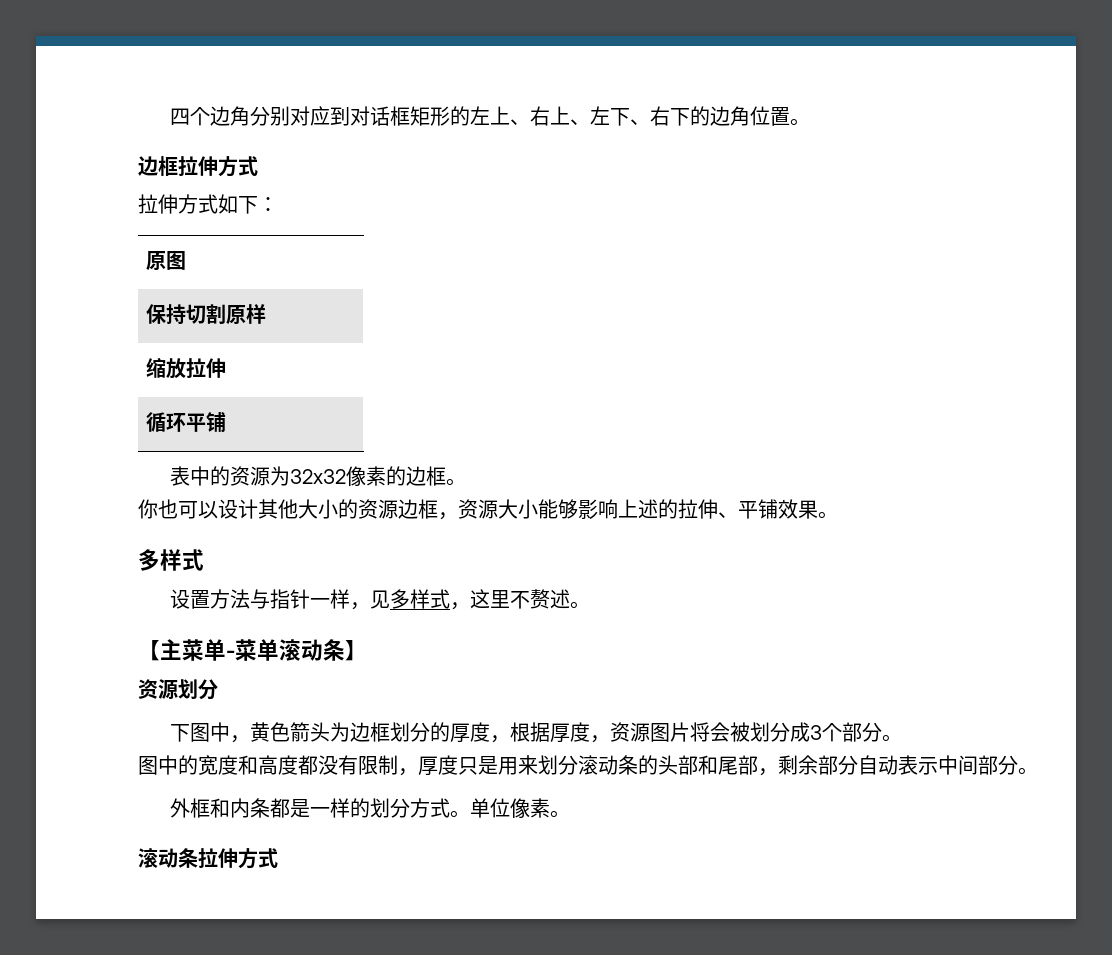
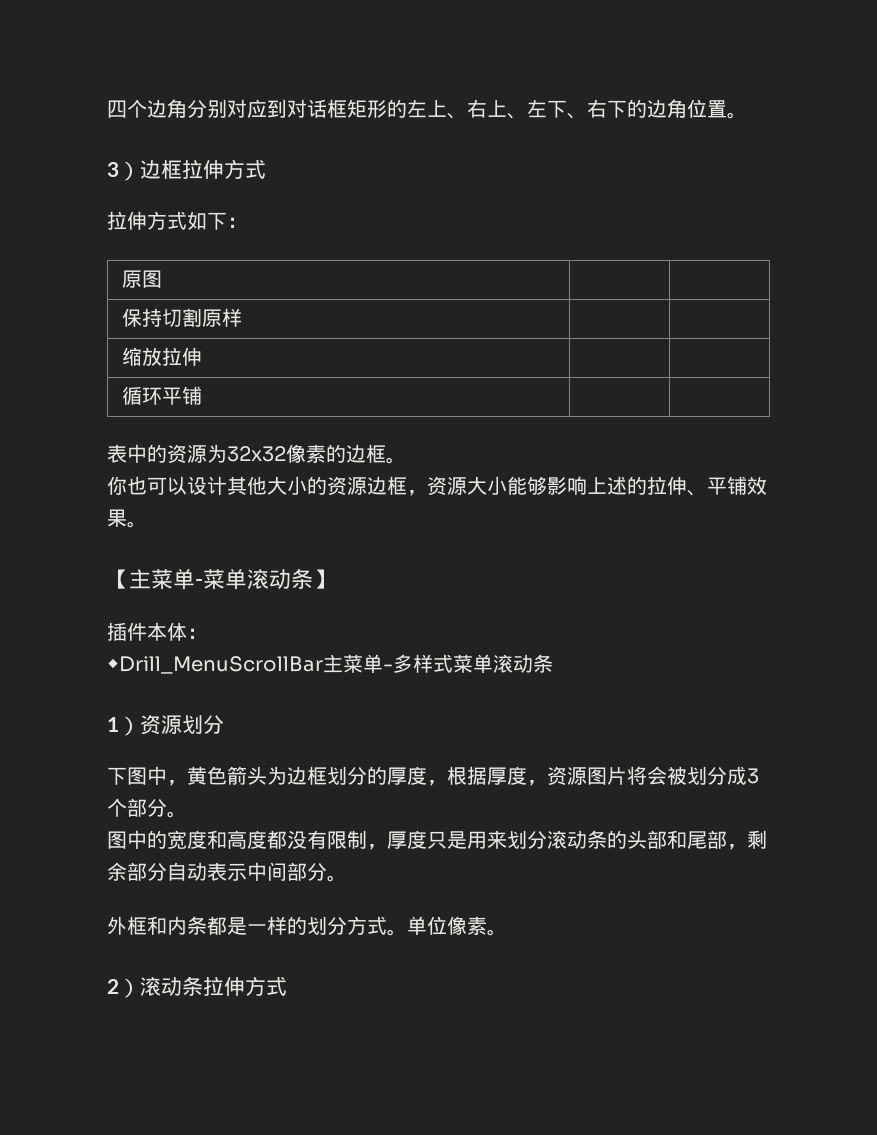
(811, 122) none -> [107,161,140,181] 3）
[138,549,204,571] [170,589,591,610] // 多样式 // 设置方法与指针一样，见多样式，这里不赘述。 -> (147, 524) none
(367, 650) none -> [107,622,207,641] [107,654,553,674] [107,716,140,736] 插件本体： // ◆Drill_MenuScrollBar主菜单-多样式菜单滚动条 // 1）
(571, 814) none -> [107,978,140,998] 2）

